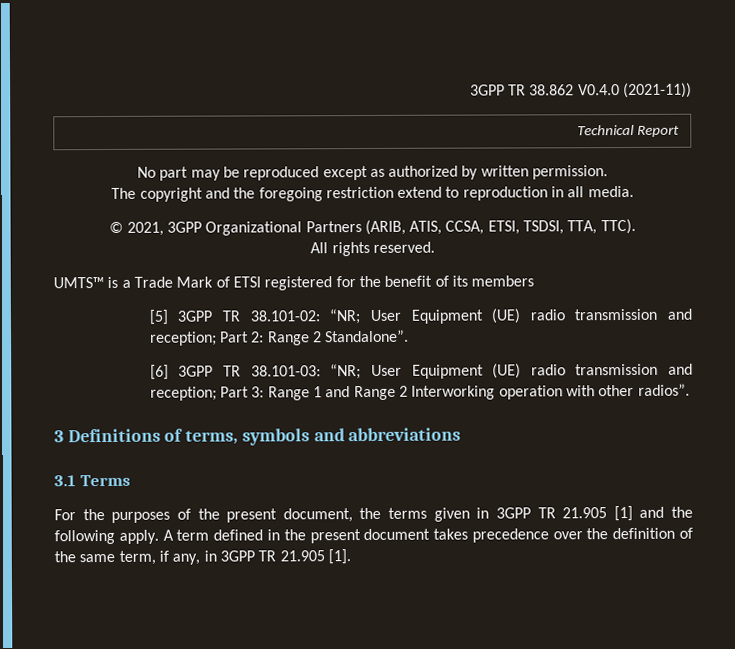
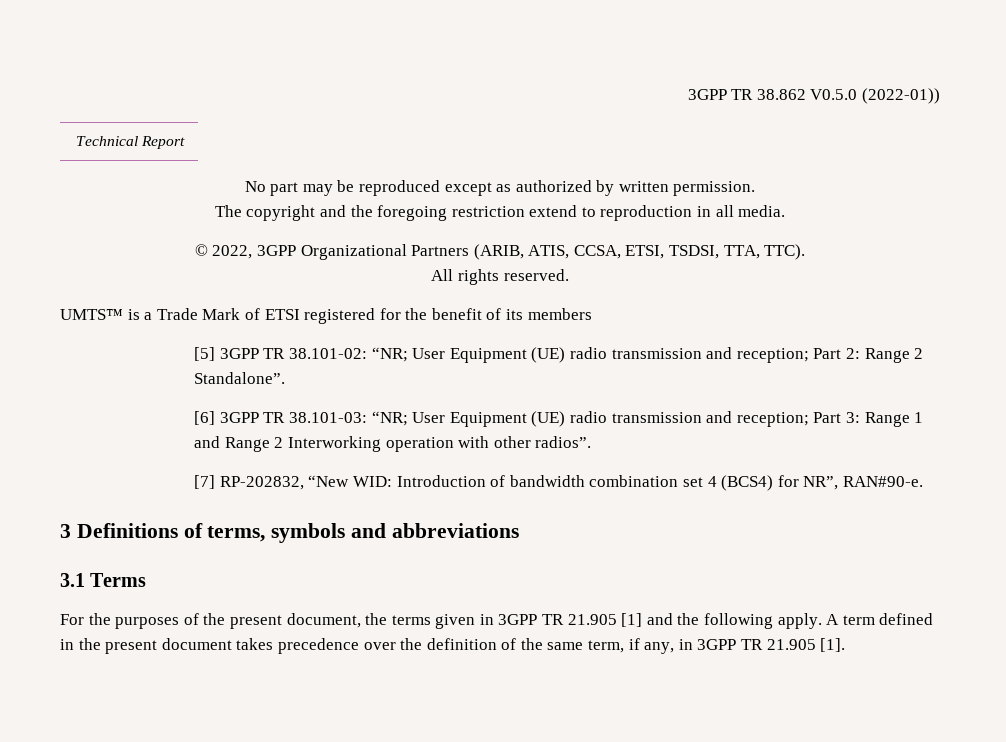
[577,82,693,99] V0.4.0 (2021-11)) -> [810,88,941,104] V0.5.0 (2022-01))
[126,221,164,236] 2021, -> [212,245,253,259] 2022,
(690, 389) none -> [194,475,923,491] // [7] RP-202832, “New WID: Introduction of bandwidth combination set 4 (BCS4) for NR”, RAN#90-e.

